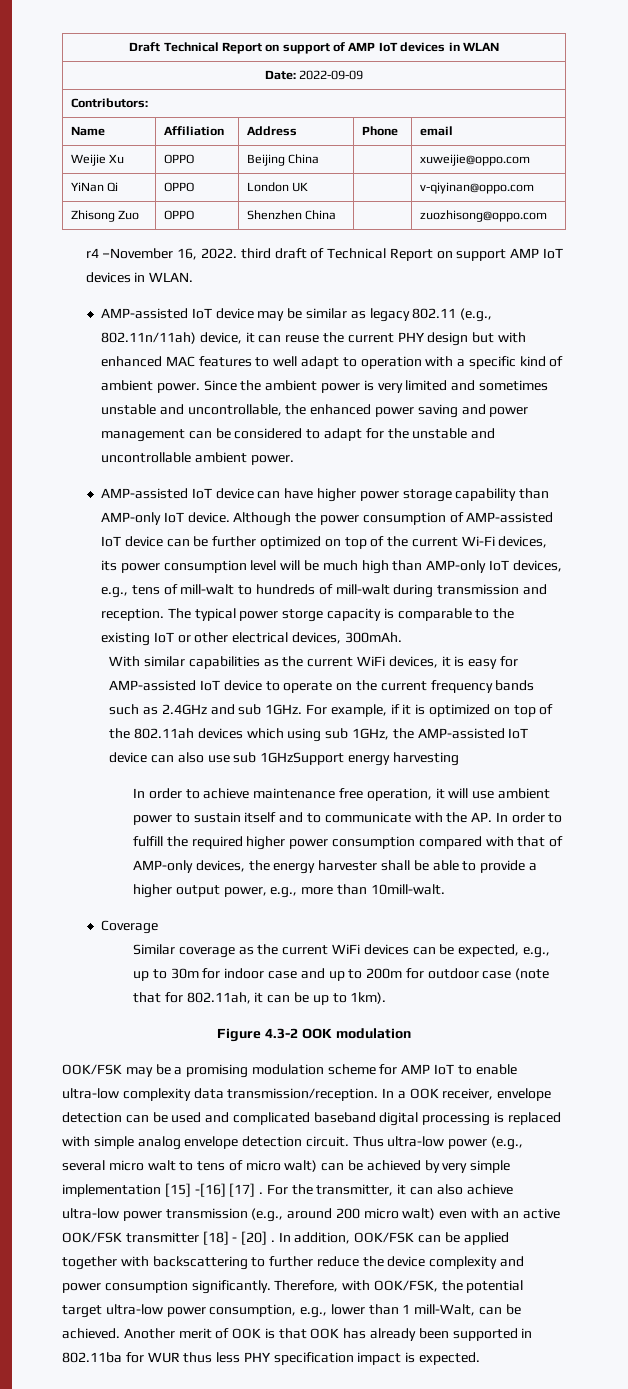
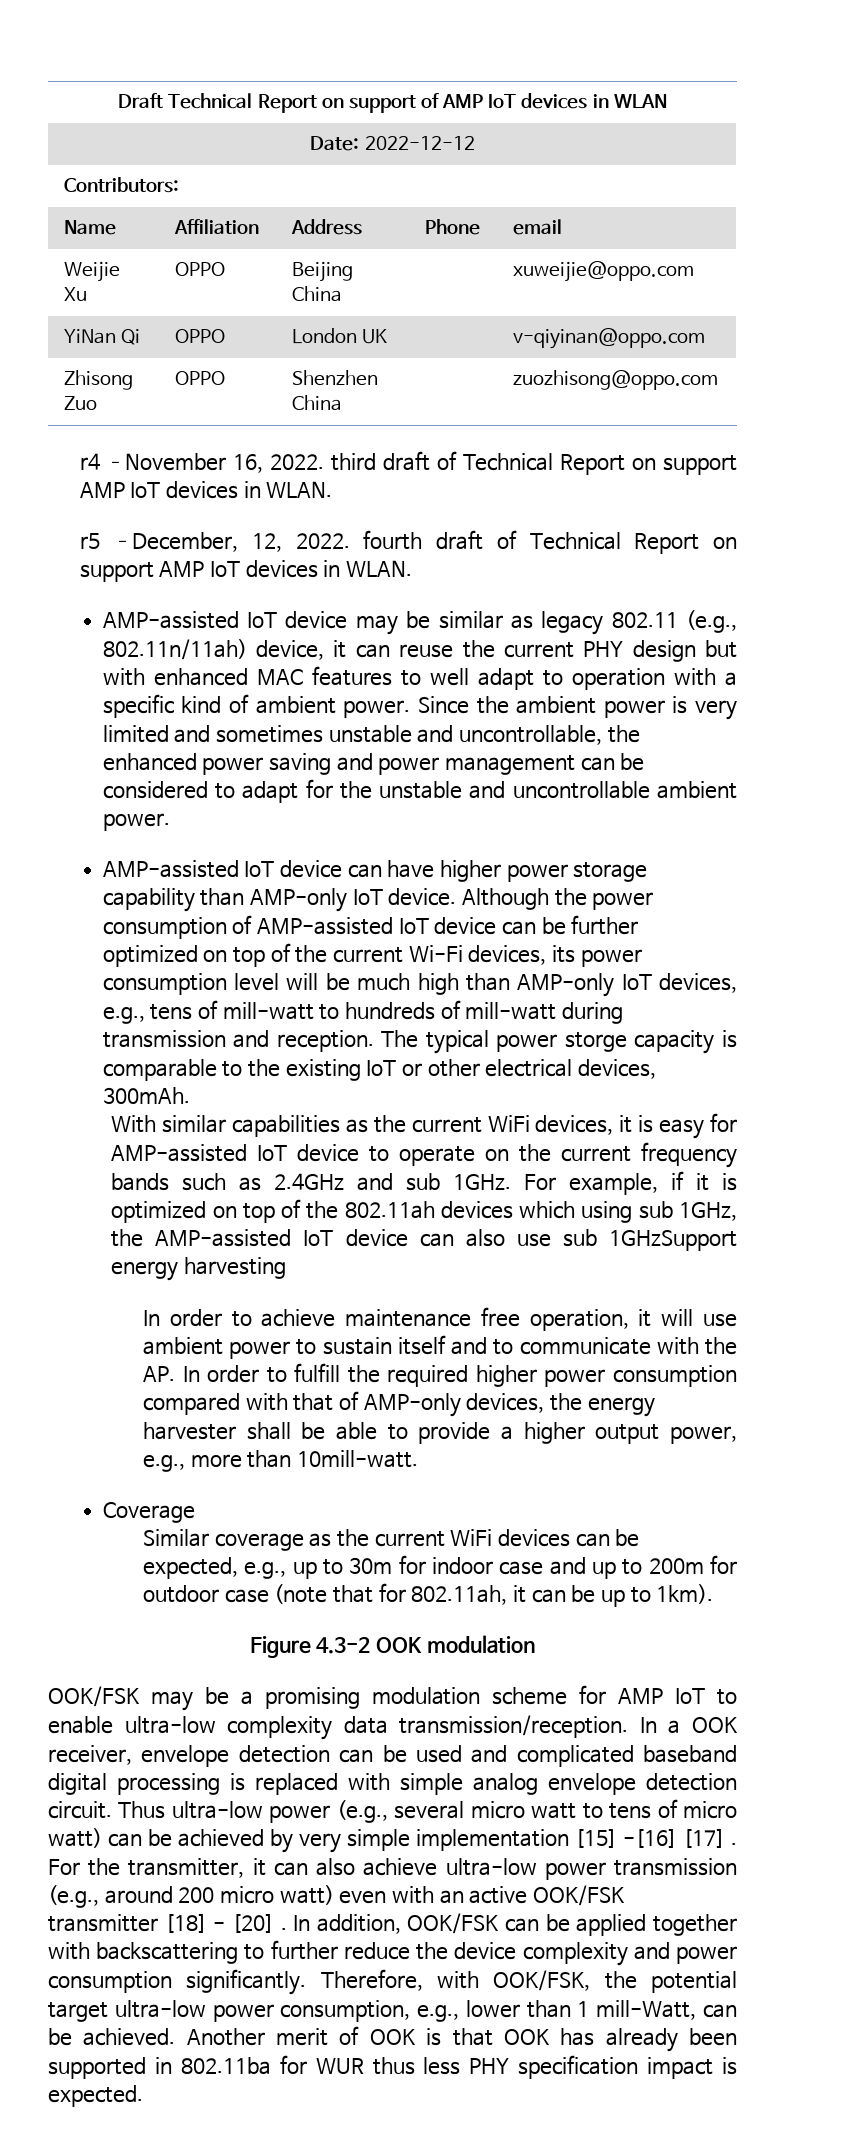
[299,70,364,80] 2022-09-09 -> [364,136,475,150] 2022-12-12
(194, 277) none -> [79,530,737,554] [79,560,412,582] // r5 –December, 12, 2022. fourth draft of Technical Report on support AMP IoT devices in WLAN.
[180,584,235,595] mill-walt -> [222,1002,314,1020] mill-watt
[335,584,390,595] mill-walt -> [465,1002,557,1020] mill-watt
[370,884,445,895] 10mill-walt. -> [296,1450,418,1468] 10mill-watt.
[147,1160,176,1171] walt -> [531,1803,577,1819] watt
[284,1160,318,1172] walt) -> [48,1828,102,1848] watt)
[402,1208,436,1220] walt) -> [279,1885,334,1905] watt)
[414,1304,476,1316] mill-Walt, -> [596,2000,697,2020] mill-Watt,

